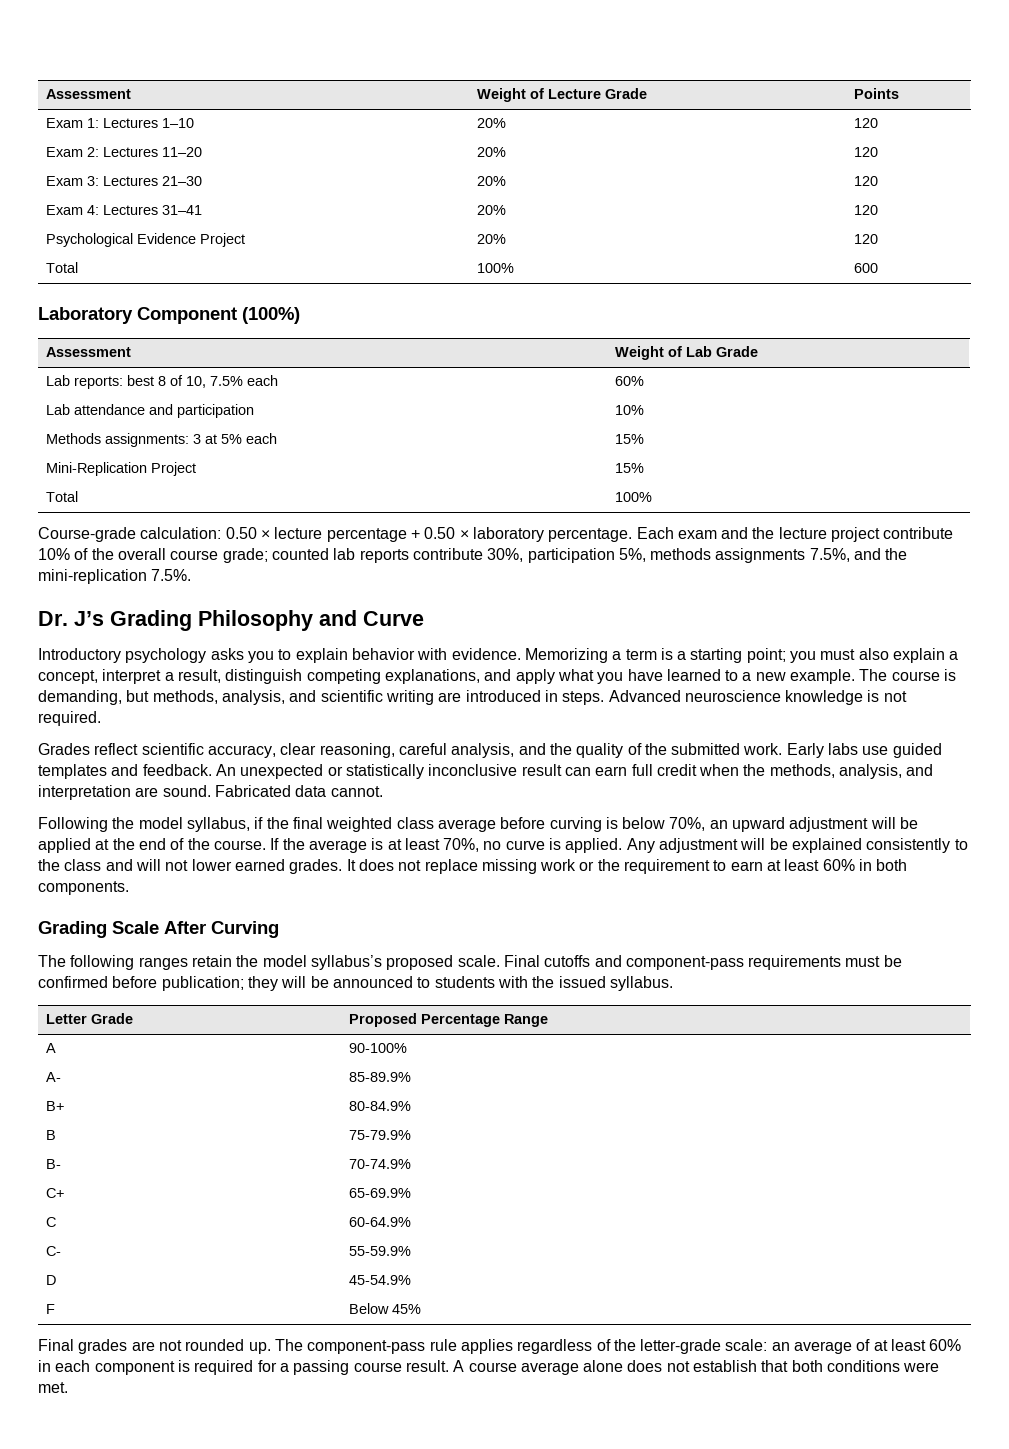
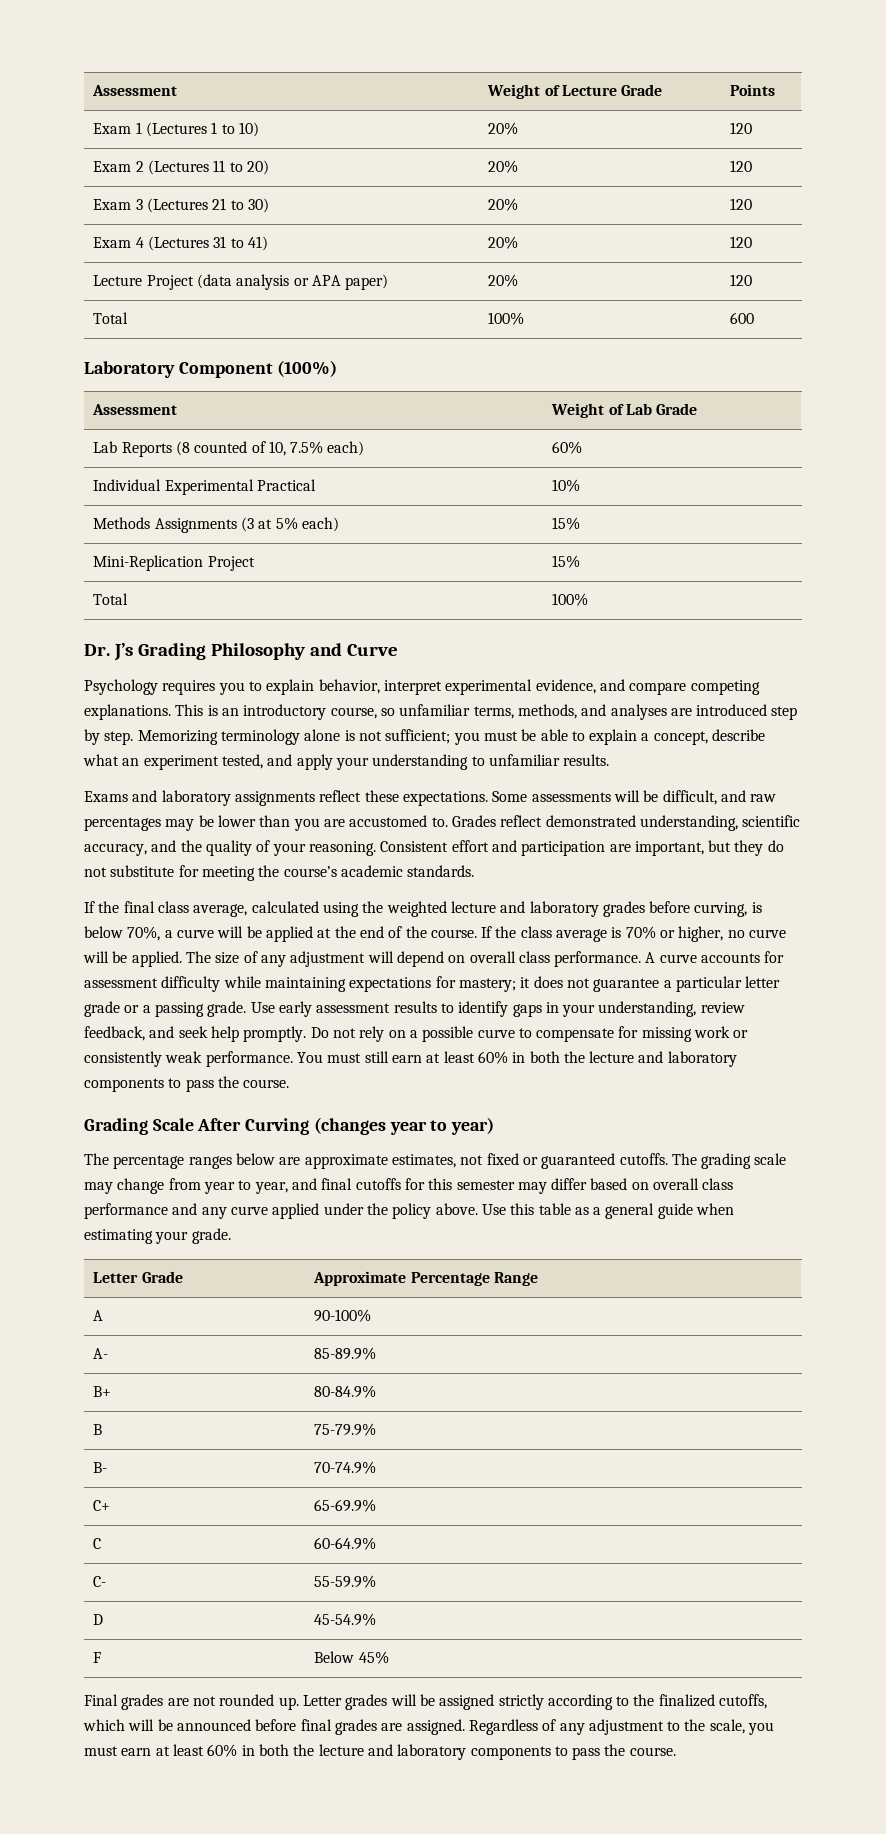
[87,118,195,128] [477,118,507,128] [854,118,879,128] [46,147,203,157] [477,147,507,157] [854,147,879,157] [46,176,203,186] [477,176,507,186] [854,176,879,186] [46,205,203,215] [477,205,507,215] [854,205,879,215] [46,233,246,247] 1: Lectures 1–10 | 20% | 120 // Exam 2: Lectures 11–20 | 20% | 120 // Exam 3: Lectures 21–30 | 20% | 120 // Exam 4: Lectures 31–41 | 20% | 120 // Psychological Evidence Project -> [135,122,259,137] [488,122,519,135] [730,122,753,134] [93,160,269,175] [488,160,519,173] [730,160,753,172] [93,198,269,213] [488,198,519,211] [730,198,753,210] [93,236,268,251] [488,236,519,249] [730,236,753,248] [93,274,389,290] 1 (Lectures 1 to 10) | 20% | 120 // Exam 2 (Lectures 11 to 20) | 20% | 120 // Exam 3 (Lectures 21 to 30) | 20% | 120 // Exam 4 (Lectures 31 to 41) | 20% | 120 // Lecture Project (data analysis or APA paper)
[74,375,167,389] reports: best 8 -> [121,441,248,457] Reports (8 counted
[247,375,279,386] each -> [327,441,365,456] each)
[46,404,255,418] Lab attendance and participation -> [93,479,316,495] Individual Experimental Practical
[105,433,202,447] assignments: 3 -> [154,517,254,533] Assignments (3
[246,433,278,444] each -> [301,517,339,532] each)
[38,527,954,542] [38,548,908,563] [38,569,192,584] // Course-grade calculation: 0.50 × lecture percentage + 0.50 × laboratory percentage. Each exam and the lecture project contribute 10% of the overall course grade; counted lab reports contribute 30%, participation 5%, methods assignments 7.5%, and the mini-replication 7.5%. -> (589, 599) none
[38,648,959,663] [38,669,957,684] [38,690,907,705] [38,711,101,726] [38,743,942,758] [38,764,934,779] [38,785,383,800] [38,817,869,832] Introductory psychology asks you to explain behavior with evidence. Memorizing a term is a starting point; you must also explain a concept, interpret a result, distinguish competing explanations, and apply what you have learned to a new example. The course is demanding, but methods, analysis, and scientific writing are introduced in steps. Advanced neuroscience knowledge is not required. // Grades reflect scientific accuracy, clear reasoning, careful analysis, and the quality of the submitted work. Early labs use guided templates and feedback. An unexpected or statistically inconclusive result can earn full credit when the methods, analysis, and interpretation are sound. Fabricated data cannot. // Following the model syllabus, if the final weighted class average before curving is below 70%, an upward adjustment -> [84,679,760,695] [84,704,798,720] [84,729,766,745] [83,754,610,770] [84,790,777,806] [84,815,801,831] [84,840,784,856] [84,865,475,881] [84,901,762,917] [84,926,214,941] Psychology requires you to explain behavior, interpret experimental evidence, and compare competing explanations. This is an introductory course, so unfamiliar terms, methods, and analyses are introduced step by step. Memorizing terminology alone is not sufficient; you must be able to explain a concept, describe what an experiment tested, and apply your understanding to unfamiliar results. // Exams and laboratory assignments reflect these expectations. Some assessments will be difficult, and raw percentages may be lower than you are accustomed to. Grades reflect demonstrated understanding, scientific accuracy, and the quality of your reasoning. Consistent effort and participation are important, but they do not substitute for meeting the course’s academic standards. // If the final class average, calculated using the weighted lecture and laboratory grades before curving, is below 70%, a curve
(305, 844) none -> [520,926,552,938] class
[387,838,968,853] [38,859,908,874] [38,881,129,895] [38,921,279,938] [38,955,902,970] [38,976,673,991] at least 70%, no curve is applied. Any adjustment will be explained consistently to the class and will not lower earned grades. It does not replace missing work or the requirement to earn at least 60% in both components. // Grading Scale After Curving // The following ranges retain the model syllabus’s proposed scale. Final cutoffs and component-pass requirements must be confirmed before publication; they will be announced to students with the issued syllabus. -> [625,926,787,942] [83,951,785,967] [84,976,781,992] [84,1001,745,1017] [84,1026,749,1042] [84,1051,737,1067] [84,1076,290,1092] [84,1117,495,1135] [84,1153,787,1169] [84,1178,734,1194] [84,1203,735,1219] [84,1228,231,1244] 70% or higher, no curve will be applied. The size of any adjustment will depend on overall class performance. A curve accounts for assessment difficulty while maintaining expectations for mastery; it does not guarantee a particular letter grade or a passing grade. Use early assessment results to identify gaps in your understanding, review feedback, and seek help promptly. Do not rely on a possible curve to compensate for missing work or consistently weak performance. You must still earn at least 60% in both the lecture and laboratory components to pass the course. // Grading Scale After Curving (changes year to year) // The percentage ranges below are approximate estimates, not fixed or guaranteed cutoffs. The grading scale may change from year to year, and final cutoffs for this semester may differ based on overall class performance and any curve applied under the policy above. Use this table as a general guide when estimating your grade.
[349,1013,418,1027] Proposed -> [313,1271,407,1286] Approximate
[274,1339,962,1354] [38,1360,940,1375] [38,1382,68,1393] The component-pass rule applies regardless of the letter-grade scale: an average of at least 60% in each component is required for a passing course result. A course average alone does not establish that both conditions were met. -> [302,1694,768,1710] [83,1719,775,1735] [84,1744,676,1760] Letter grades will be assigned strictly according to the finalized cutoffs, which will be announced before final grades are assigned. Regardless of any adjustment to the scale, you must earn at least 60% in both the lecture and laboratory components to pass the course.

